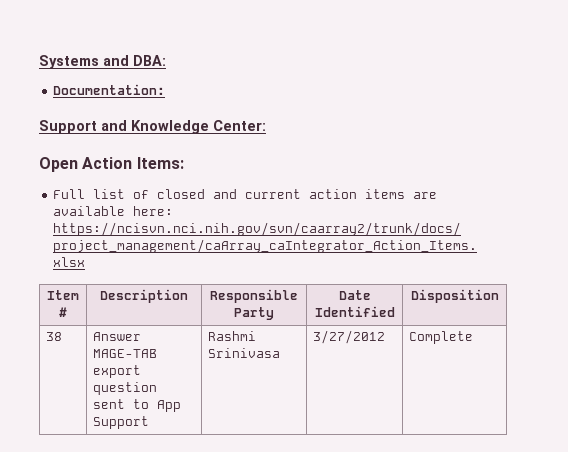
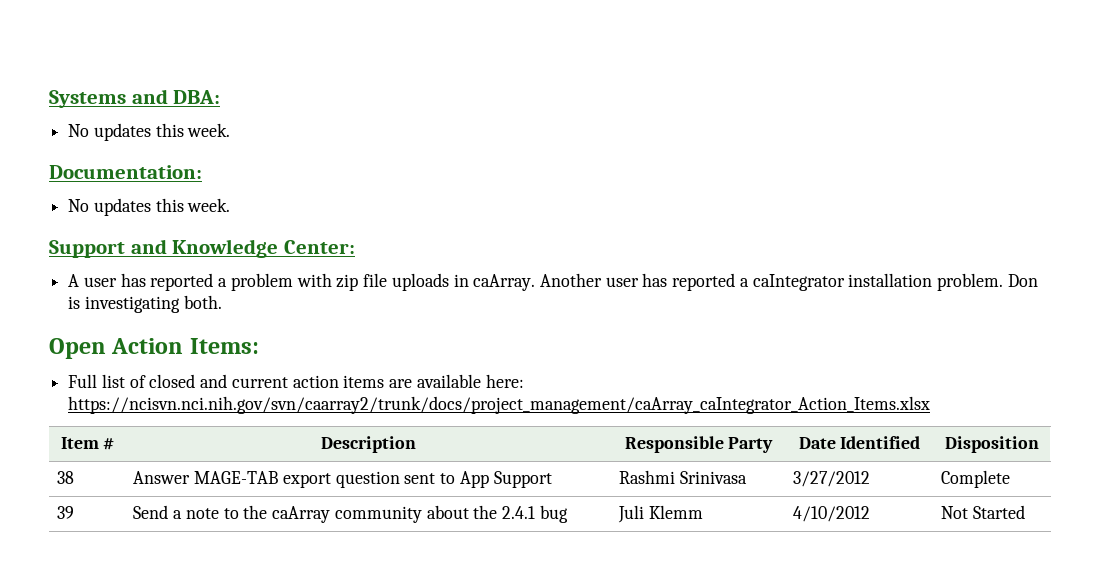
[53,84,166,95] [39,120,266,134] Documentation: // Support and Knowledge Center: -> [68,123,231,141] [49,165,202,179] [68,198,231,216] [49,239,355,258] [68,273,1038,291] [68,295,222,313] No updates this week. // Documentation: // No updates this week. // Support and Knowledge Center: // A user has reported a problem with zip file uploads in caArray. Another user has reported a caIntegrator installation problem. Don is investigating both.
(474, 337) none -> [57,506,75,519] [133,505,568,523] [618,505,704,523] [793,506,871,522] [941,505,1026,519] // 39 | Send a note to the caArray community about the 2.4.1 bug | Juli Klemm | 4/10/2012 | Not Started

